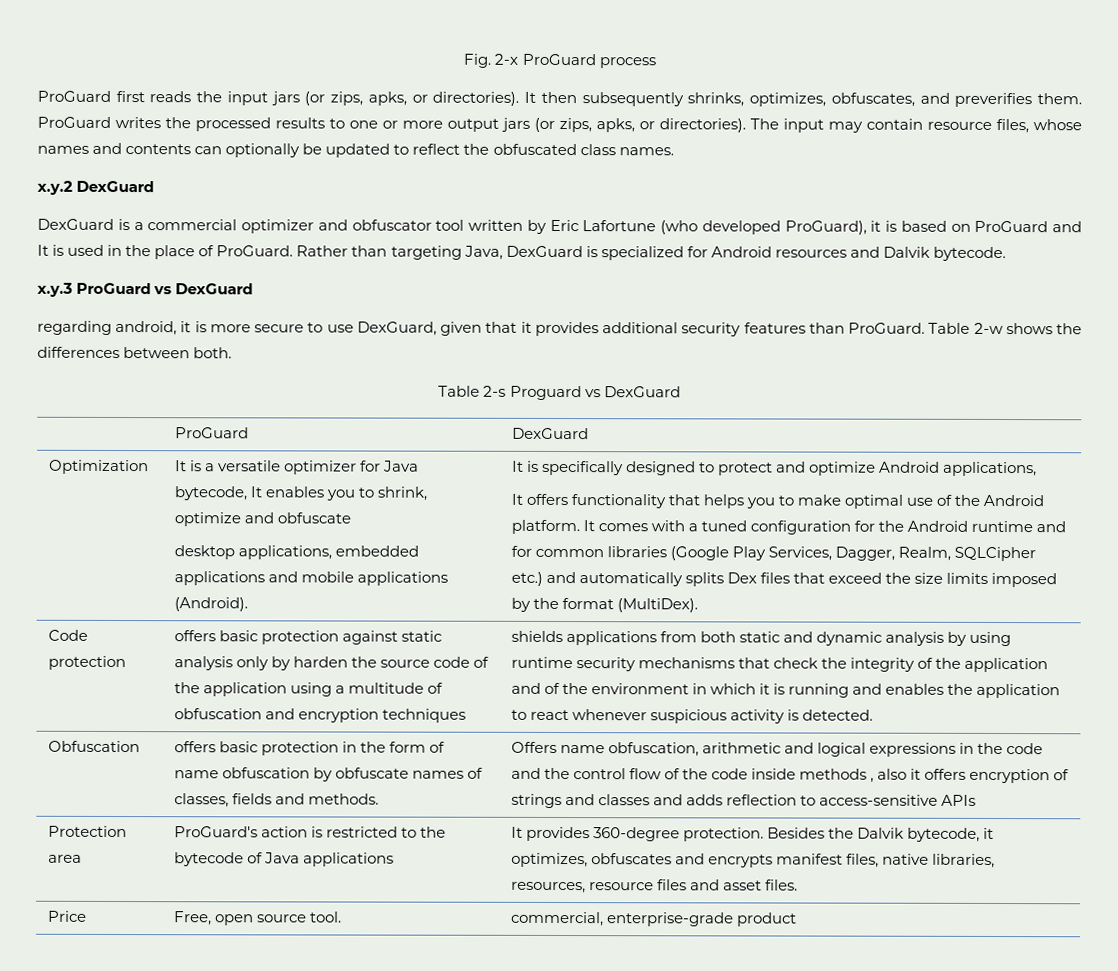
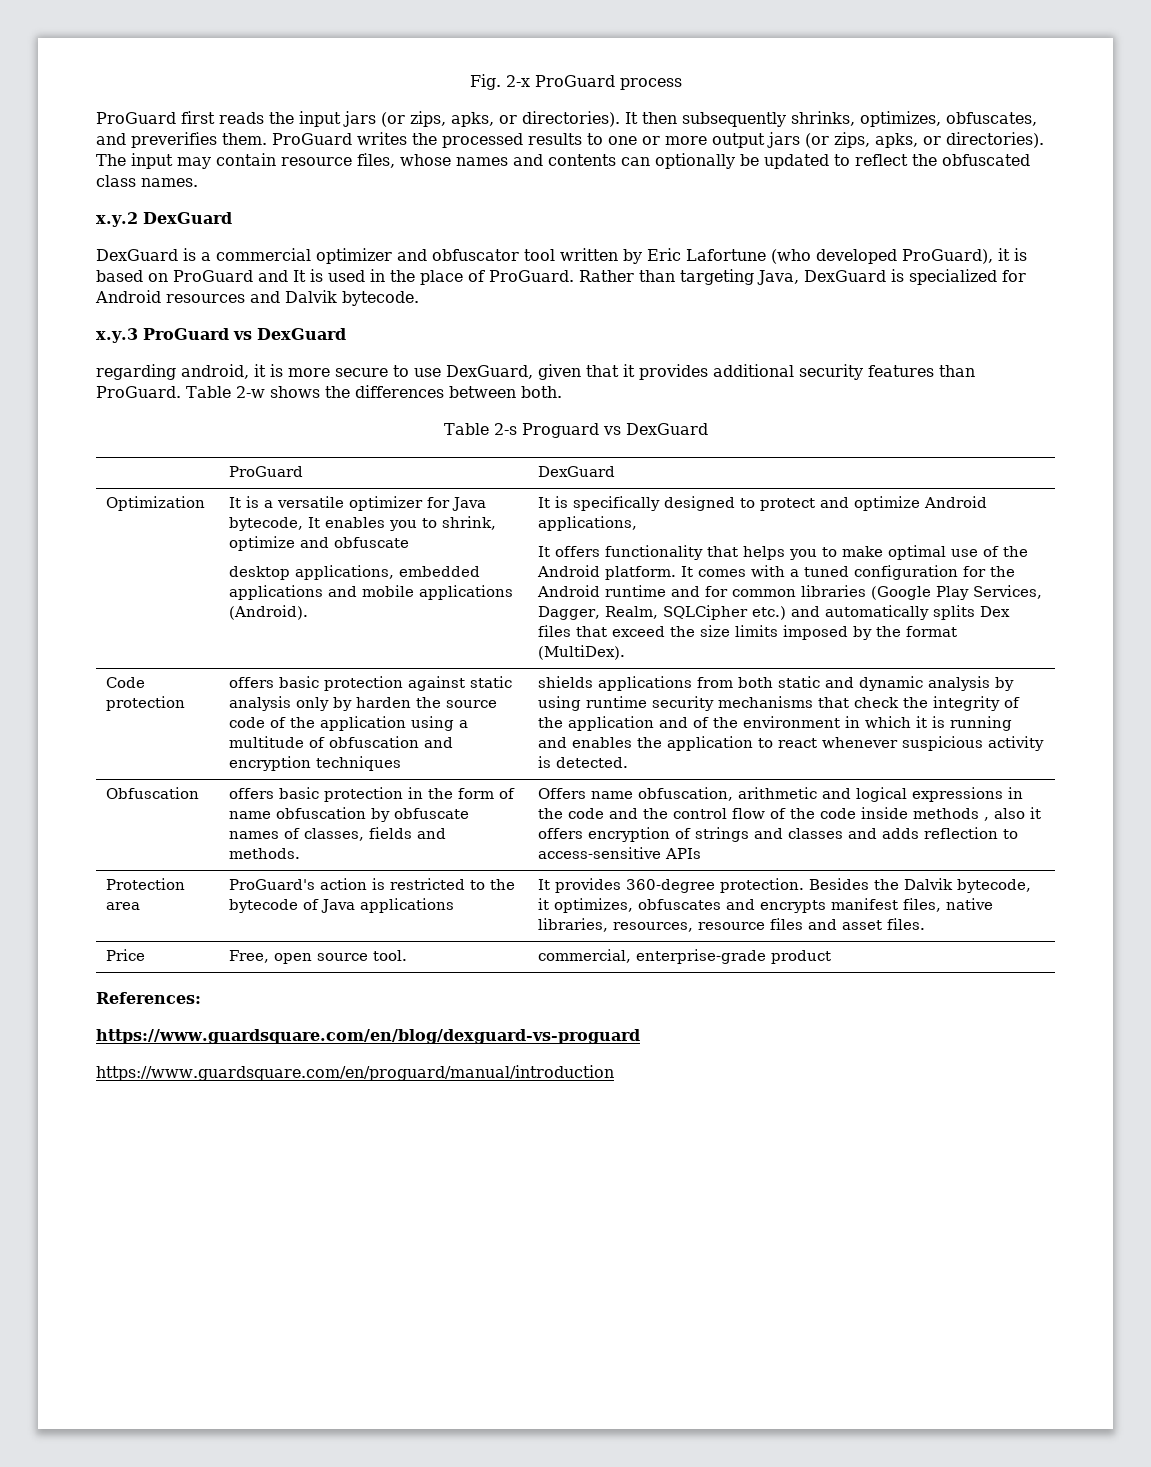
(797, 919) none -> [96,992,201,1004] [96,1029,640,1044] [96,1065,614,1081] // References: // https://www.guardsquare.com/en/blog/dexguard-vs-proguard // https://www.guardsquare.com/en/proguard/manual/introduction

